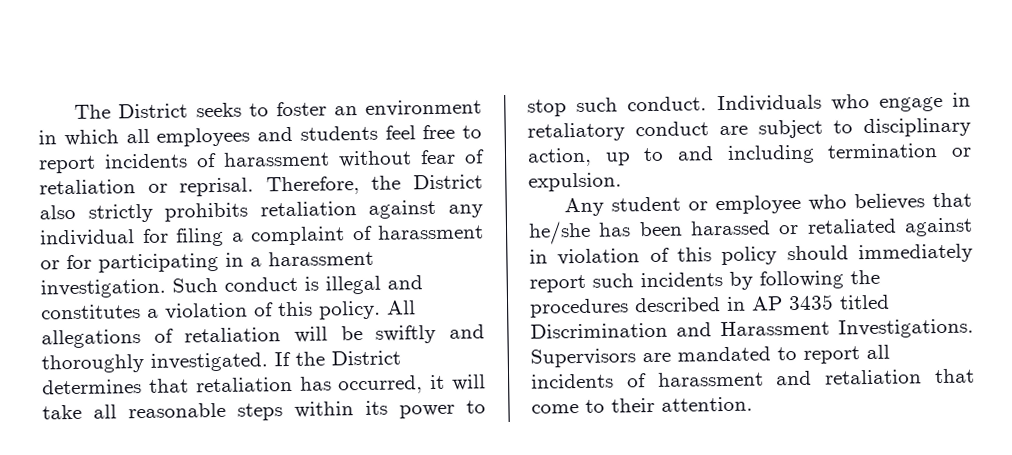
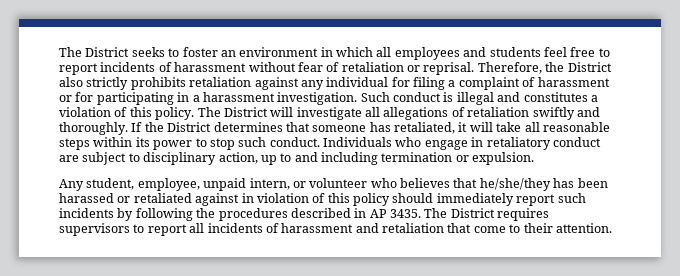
[386,300,416,315] [41,324,486,349] [41,352,268,374] All allegations of retaliation will be swiftly and thoroughly investigated. -> [197,107,600,120] [59,122,128,135] The District will investigate all allegations of retaliation swiftly and thoroughly.
[195,375,424,395] retaliation has occurred, -> [312,122,455,134] someone has retaliated,
[611,194,802,215] student or employee -> [86,178,368,191] student, employee, unpaid intern, or volunteer
[528,220,591,245] he/she -> [479,178,551,191] he/she/they
[788,294,890,311] [530,318,974,339] [530,346,771,368] 3435 titled Discrimination and Harassment Investigations. Supervisors are mandated -> [390,208,550,221] [59,223,130,236] 3435. The District requires supervisors

